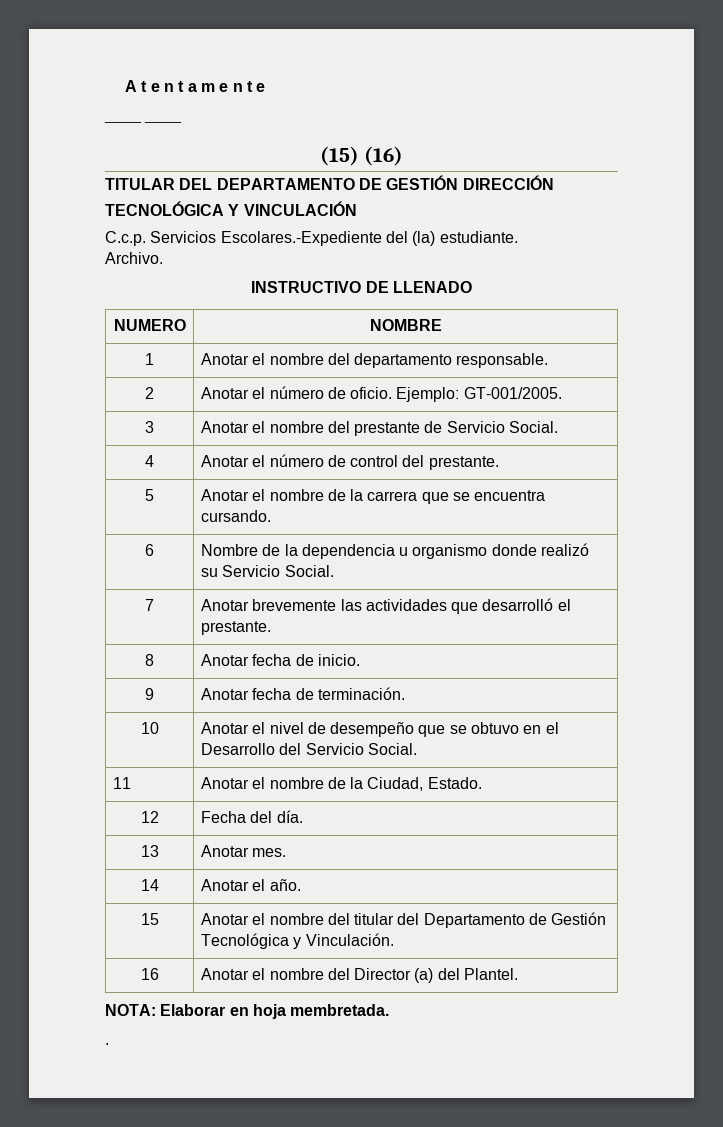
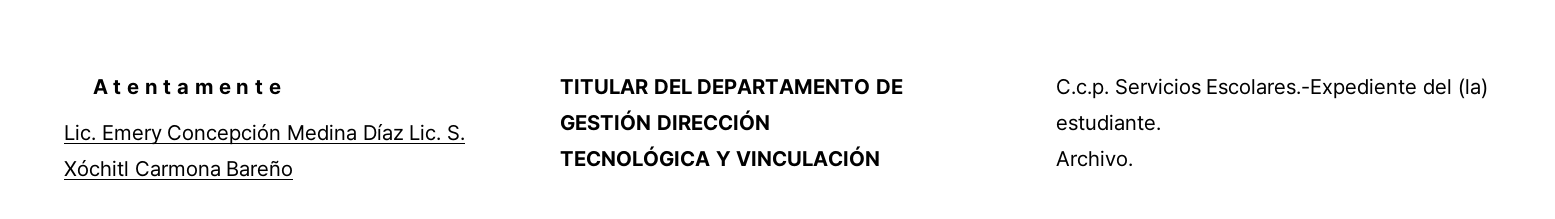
[104,121,183,123] [319,146,404,166] ____ ____ // (15) (16) -> [64,123,466,145] [64,159,294,177] Lic. Emery Concepción Medina Díaz Lic. S. Xóchitl Carmona Bareño
[251,281,472,293] [113,319,186,331] [369,319,442,331] [145,353,154,365] [200,353,549,368] [145,387,154,399] [200,386,562,402] [145,421,154,433] [200,421,559,436] [145,455,154,467] [200,454,499,470] [145,489,154,501] [200,489,546,504] [200,510,271,522] [145,544,154,556] [200,543,590,559] [200,565,334,577] [145,599,154,611] [200,598,571,614] [200,621,271,635] [145,654,154,666] [200,654,360,666] [145,688,154,700] [200,687,405,700] [140,722,159,734] [200,722,559,737] [200,743,417,755] [112,777,131,789] [200,777,482,791] [140,811,159,823] [200,810,303,823] [140,845,159,857] [200,845,287,857] [140,879,159,891] [200,879,301,891] [140,913,159,925] [200,912,607,928] [200,933,394,949] [140,968,159,980] [200,968,519,983] [105,1004,390,1019] [105,1043,109,1045] // INSTRUCTIVO DE LLENADO // NUMERO | NOMBRE // 1 | Anotar el nombre del departamento responsable. // 2 | Anotar el número de oficio. Ejemplo: GT-001/2005. // 3 | Anotar el nombre del prestante de Servicio Social. // 4 | Anotar el número de control del prestante. // 5 | Anotar el nombre de la carrera que se encuentra cursando. // 6 | Nombre de la dependencia u organismo donde realizó su Servicio Social. // 7 | Anotar brevemente las actividades que desarrolló el prestante. // 8 | Anotar fecha de inicio. // 9 | Anotar fecha de terminación. // 10 | Anotar el nivel de desempeño que se obtuvo en el Desarrollo del Servicio Social. // 11 | Anotar el nombre de la Ciudad, Estado. // 12 | Fecha del día. // 13 | Anotar mes. // 14 | Anotar el año. // 15 | Anotar el nombre del titular del Departamento de Gestión Tecnológica y Vinculación. // 16 | Anotar el nombre del Director (a) del Plantel. // NOTA: Elaborar en hoja membretada. // . -> (1133, 158) none

